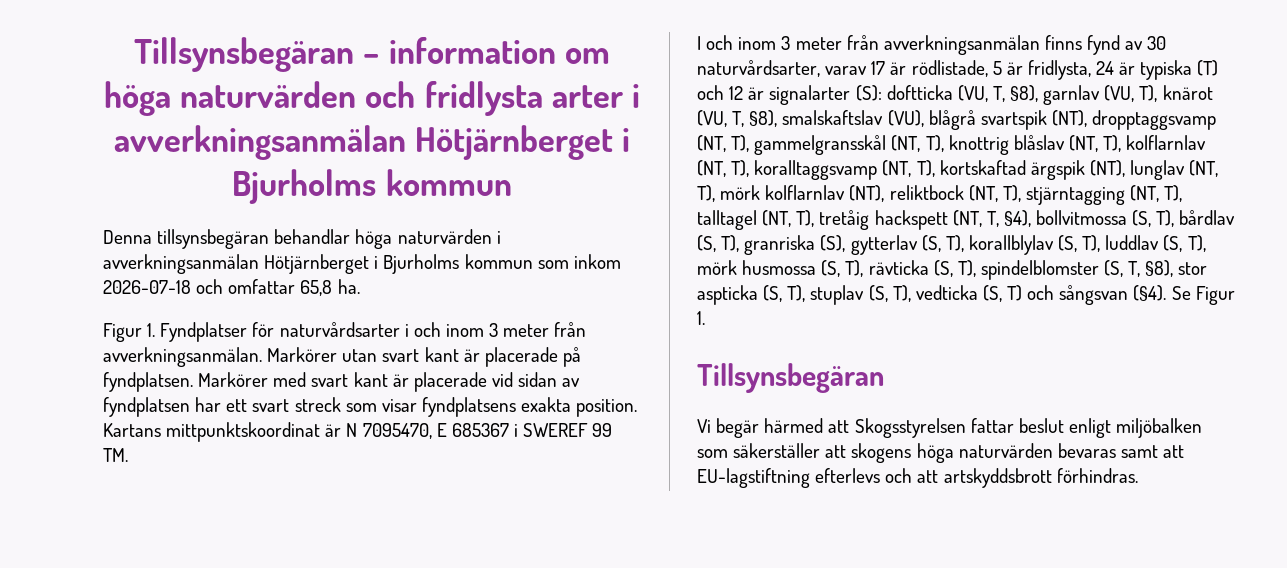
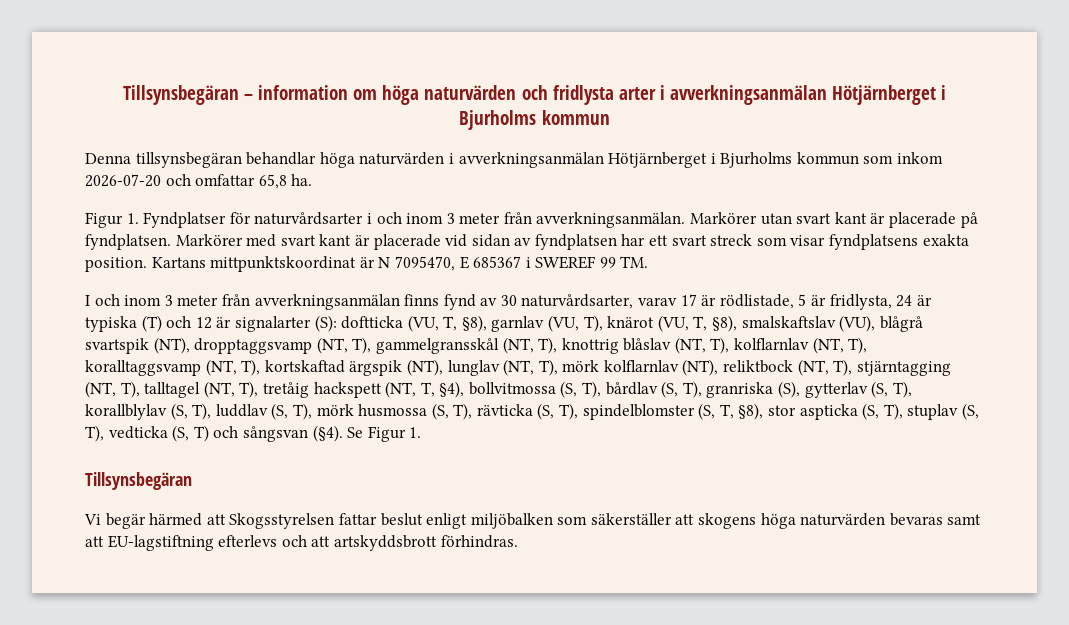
[103,280,191,294] 2026-07-18 -> [85,174,161,187] 2026-07-20

